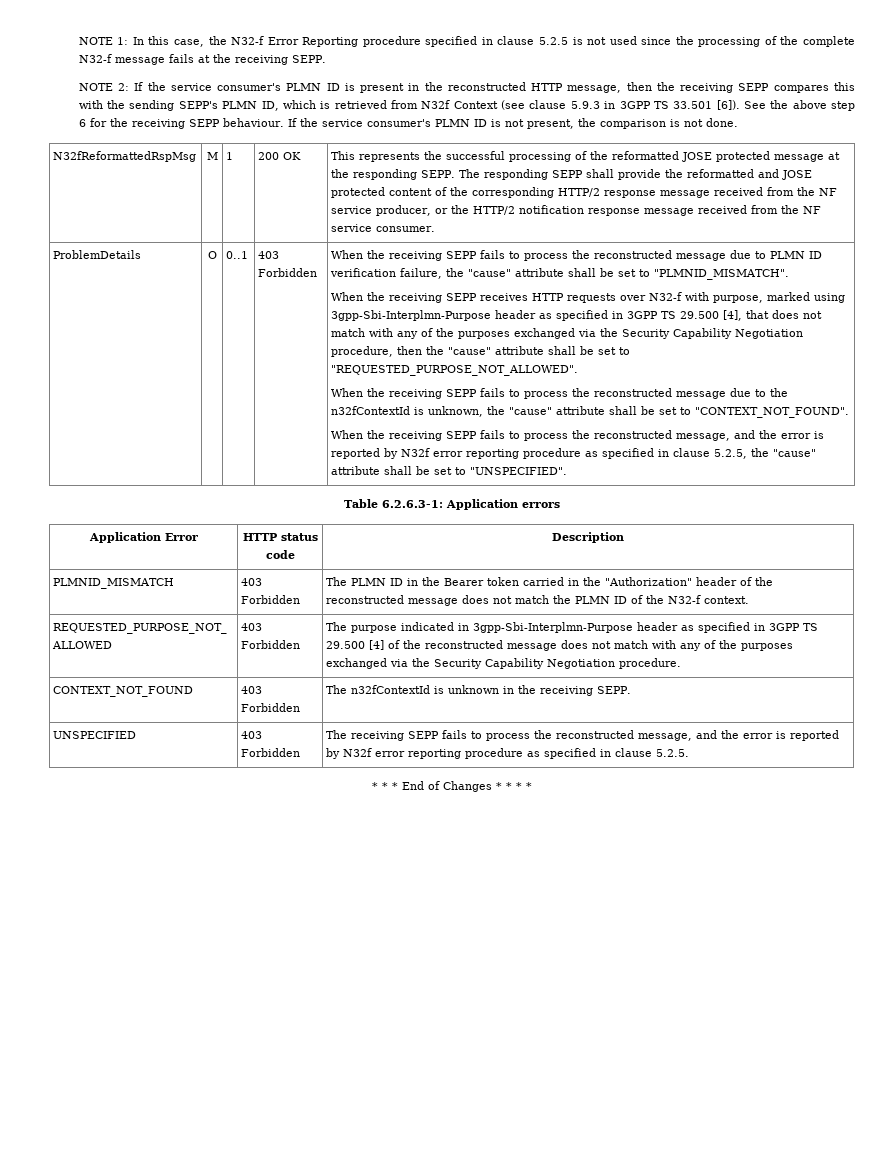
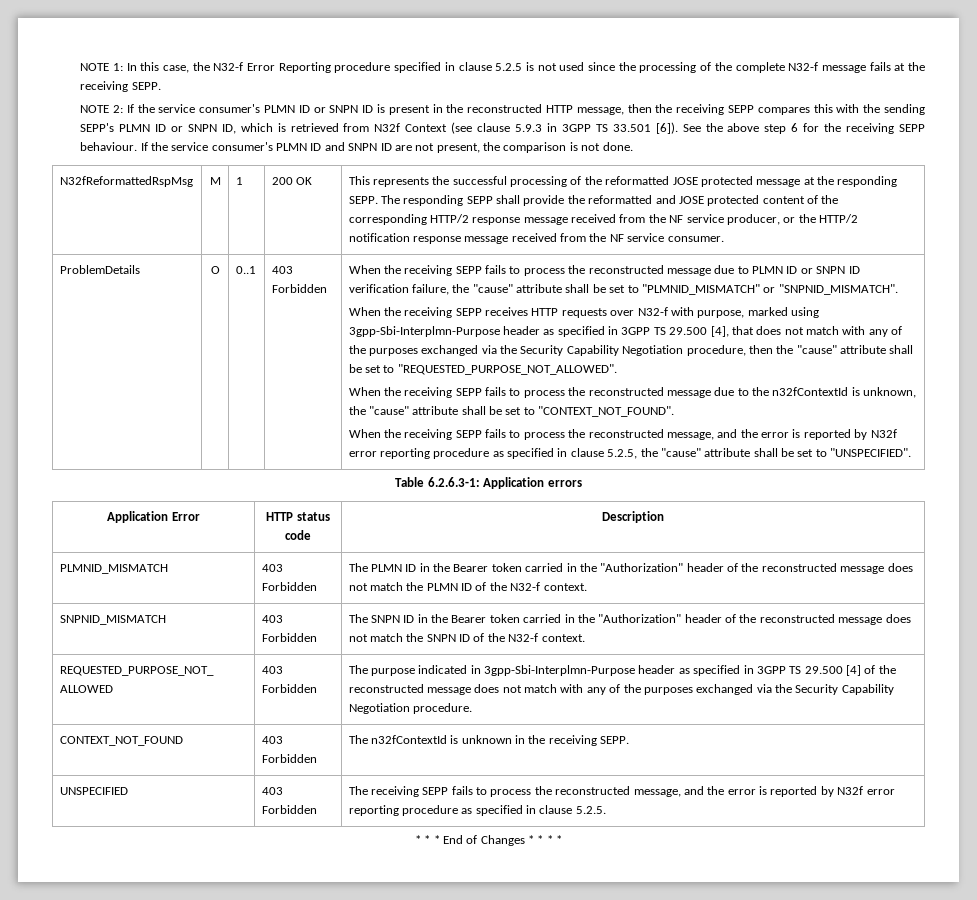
(340, 87) none -> [313,105,374,113] or SNPN ID
(258, 105) none -> [155,124,217,132] ID or SNPN
[490,119,501,127] is -> [324,142,412,151] and SNPN ID are
(823, 255) none -> [800,266,860,274] or SNPN ID
[654,269,790,280] "PLMNID_MISMATCH". -> [641,284,898,295] "PLMNID_MISMATCH" or "SNPNID_MISMATCH".
(750, 600) none -> [59,615,166,625] [261,615,283,623] [261,633,317,642] [348,614,911,625] [348,633,585,642] // SNPNID_MISMATCH | 403 Forbidden | The SNPN ID in the Bearer token carried in the "Authorization" header of the reconstructed message does not match the SNPN ID of the N32-f context.

